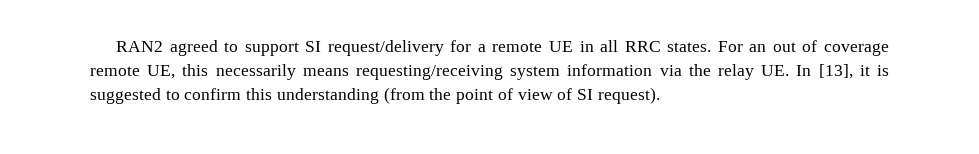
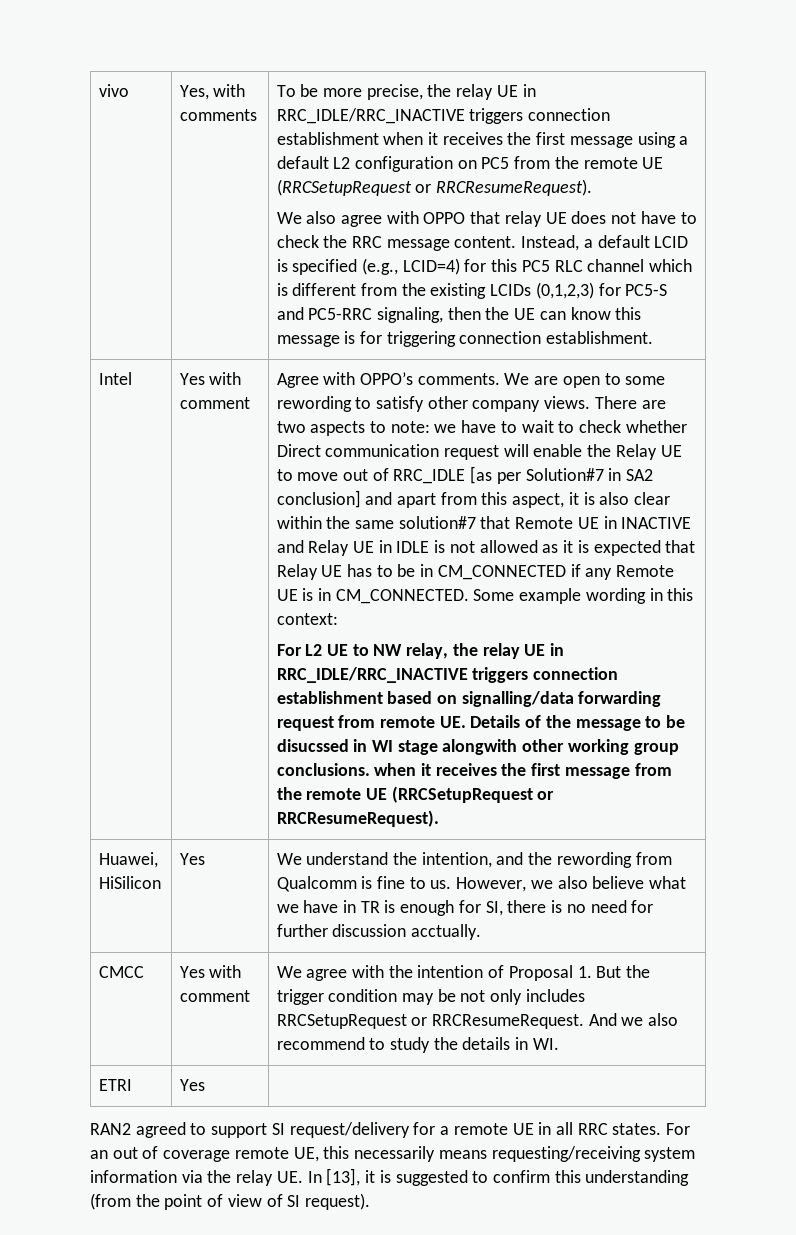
(115, 46) none -> [98,84,129,97] [179,84,246,100] [179,109,257,121] [276,84,536,100] [276,108,611,124] [276,132,689,148] [276,156,664,172] [276,179,593,196] [276,211,697,227] [276,235,689,251] [276,258,693,275] [276,282,668,299] [276,307,642,323] [276,331,654,347] [98,372,132,385] [179,372,242,385] [179,397,250,409] [276,372,666,388] [276,396,666,412] [276,420,687,436] [276,444,682,460] [276,466,654,484] [276,490,671,508] [276,516,692,529] [276,540,696,556] [276,564,675,580] [276,588,694,604] [276,613,338,625] [276,643,565,659] [276,667,619,683] [276,691,662,707] [276,715,686,731] [276,739,679,755] [276,763,672,779] [276,786,555,803] [276,810,439,827] [98,852,158,868] [98,876,161,889] [179,853,205,865] [276,852,672,868] [276,876,687,892] [276,900,654,916] [276,924,482,940] [98,966,144,978] [179,965,242,978] [179,990,250,1002] [276,965,651,981] [276,989,585,1005] [276,1013,679,1029] [276,1037,559,1053] [98,1079,132,1091] [179,1079,205,1091] vivo | Yes, with comments | To be more precise, the relay UE in RRC_IDLE/RRC_INACTIVE triggers connection establishment when it receives the first message using a default L2 configuration on PC5 from the remote UE (RRCSetupRequest or RRCResumeRequest). // We also agree with OPPO that relay UE does not have to check the RRC message content. Instead, a default LCID is specified (e.g., LCID=4) for this PC5 RLC channel which is different from the existing LCIDs (0,1,2,3) for PC5-S and PC5-RRC signaling, then the UE can know this message is for triggering connection establishment. // Intel | Yes with comment | Agree with OPPO’s comments. We are open to some rewording to satisfy other company views. There are two aspects to note: we have to wait to check whether Direct communication request will enable the Relay UE to move out of RRC_IDLE [as per Solution#7 in SA2 conclusion] and apart from this aspect, it is also clear within the same solution#7 that Remote UE in INACTIVE and Relay UE in IDLE is not allowed as it is expected that Relay UE has to be in CM_CONNECTED if any Remote UE is in CM_CONNECTED. Some example wording in this context: // For L2 UE to NW relay, the relay UE in RRC_IDLE/RRC_INACTIVE triggers connection establishment based on signalling/data forwarding request from remote UE. Details of the message to be disucssed in WI stage alongwith other working group conclusions. when it receives the first message from the remote UE (RRCSetupRequest or RRCResumeRequest). // Huawei, HiSilicon | Yes | We understand the intention, and the rewording from Qualcomm is fine to us. However, we also believe what we have in TR is enough for SI, there is no need for further discussion acctually. // CMCC | Yes with comment | We agree with the intention of Proposal 1. But the trigger condition may be not only includes RRCSetupRequest or RRCResumeRequest. And we also recommend to study the details in WI. // ETRI | Yes | //

